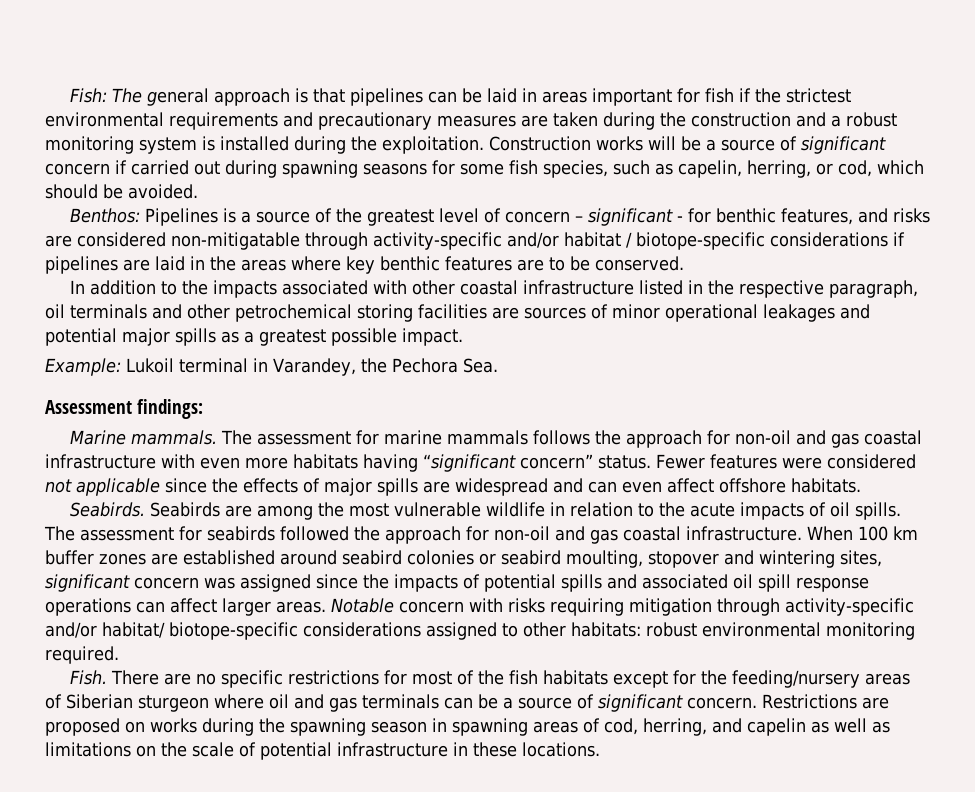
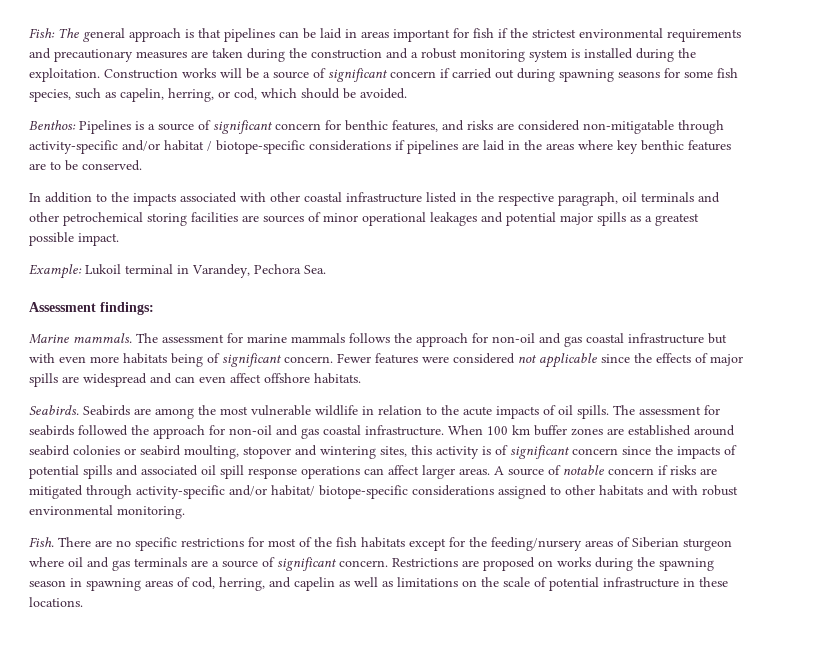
[335,208,683,226] the greatest level of concern – significant - -> [213,120,321,134] significant concern
[360,358,387,373] the -> (250, 271) none
(156, 461) none -> [708,333,727,344] but
[363,454,651,472] having “significant concern” status. -> [171,353,333,367] being of significant concern.
[45,574,311,592] significant concern was assigned -> [411,445,618,459] this activity is of significant concern
[331,598,712,616] Notable concern with risks requiring mitigation -> [494,465,717,476] [29,485,83,499] A source of notable concern if risks are mitigated
[571,622,915,640] [45,646,119,664] habitats: robust environmental monitoring required. -> [599,485,738,496] [29,505,185,519] habitats and with robust environmental monitoring.
[444,694,498,709] can be -> [191,560,208,567] are

